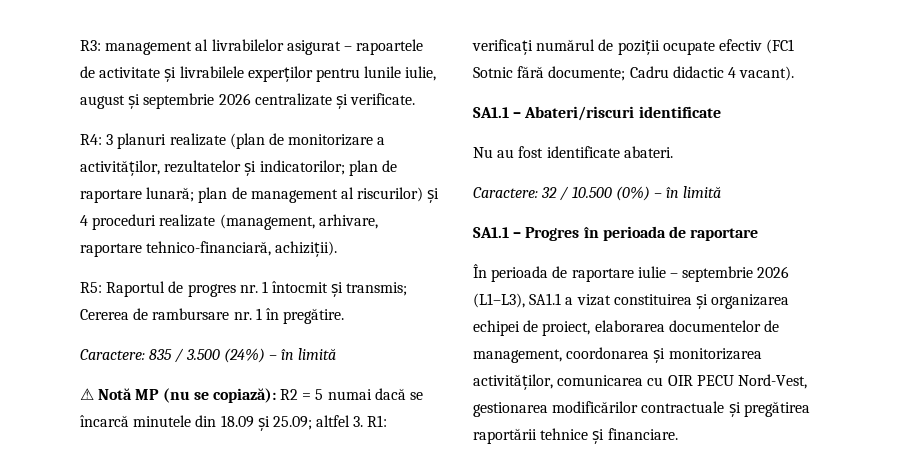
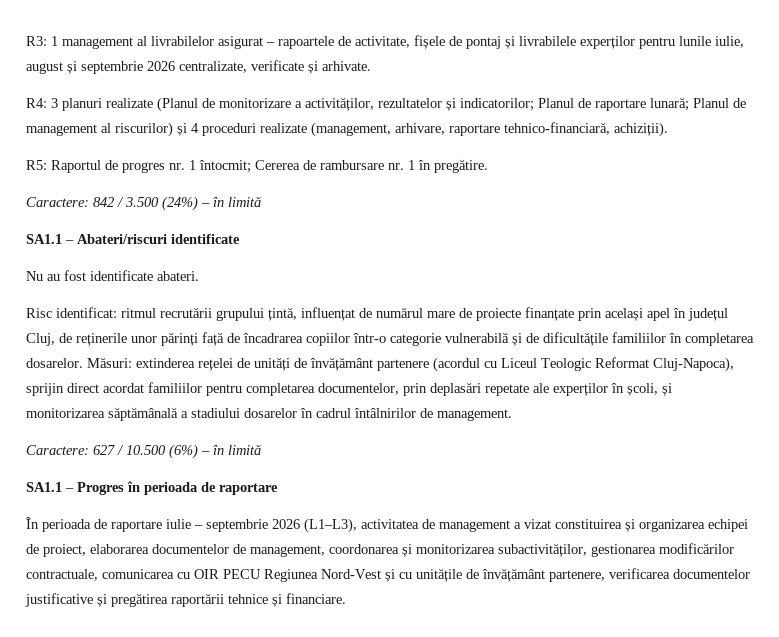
(101, 45) none -> [51,36,58,46] 1
[99,67,161,78] activitate -> [355,35,501,49] activitate, fișele de pontaj
[254,93,416,109] centralizate și verificate. -> [179,60,371,74] centralizate, verificate și arhivate.
[229,133,265,149] (plan -> [157,97,198,112] (Planul
[348,160,378,176] plan -> [538,98,574,108] Planul
[198,187,228,203] plan -> [693,98,729,108] Planul
[272,281,408,297] întocmit și transmis; -> [199,160,251,173] întocmit;
[149,349,173,360] 835 -> [93,197,114,207] 842
[80,388,424,403] [80,415,388,431] [472,39,795,55] [473,66,795,81] // ⚠ Notă MP (nu se copiază): R2 = 5 numai dacă se încarcă minutele din 18.09 și 25.09; altfel 3. R1: verificați numărul de poziții ocupate efectiv (FC1 Sotnic fără documente; Cadru didactic 4 vacant). -> (261, 201) none
[473,187,558,198] // Caractere: 32 -> [26,307,728,321] [26,332,754,346] [26,357,734,372] [26,382,672,396] [26,407,512,421] [26,445,115,455] // Risc identificat: ritmul recrutării grupului țintă, influențat de numărul mare de proiecte finanțate prin același apel în județul Cluj, de reținerile unor părinți față de încadrarea copiilor într-o categorie vulnerabilă și de dificultățile familiilor în completarea dosarelor. Măsuri: extinderea rețelei de unități de învățământ partenere (acordul cu Liceul Teologic Reformat Cluj-Napoca), sprijin direct acordat familiilor pentru completarea documentelor, prin deplasări repetate ale experților în școli, și monitorizarea săptămânală a stadiului dosarelor în cadrul întâlnirilor de management. // Caractere: 627
[615,186,650,201] (0%) -> [169,444,198,459] (6%)
[529,293,562,305] SA1.1 -> [361,519,510,532] activitatea de management
[473,374,807,390] [473,401,725,417] activităților, comunicarea cu OIR PECU Nord-Vest, gestionarea modificărilor contractuale -> [498,543,734,557] [26,568,750,582] [25,593,93,607] subactivităților, gestionarea modificărilor contractuale, comunicarea cu OIR PECU Regiunea Nord-Vest și cu unitățile de învățământ partenere, verificarea documentelor justificative

